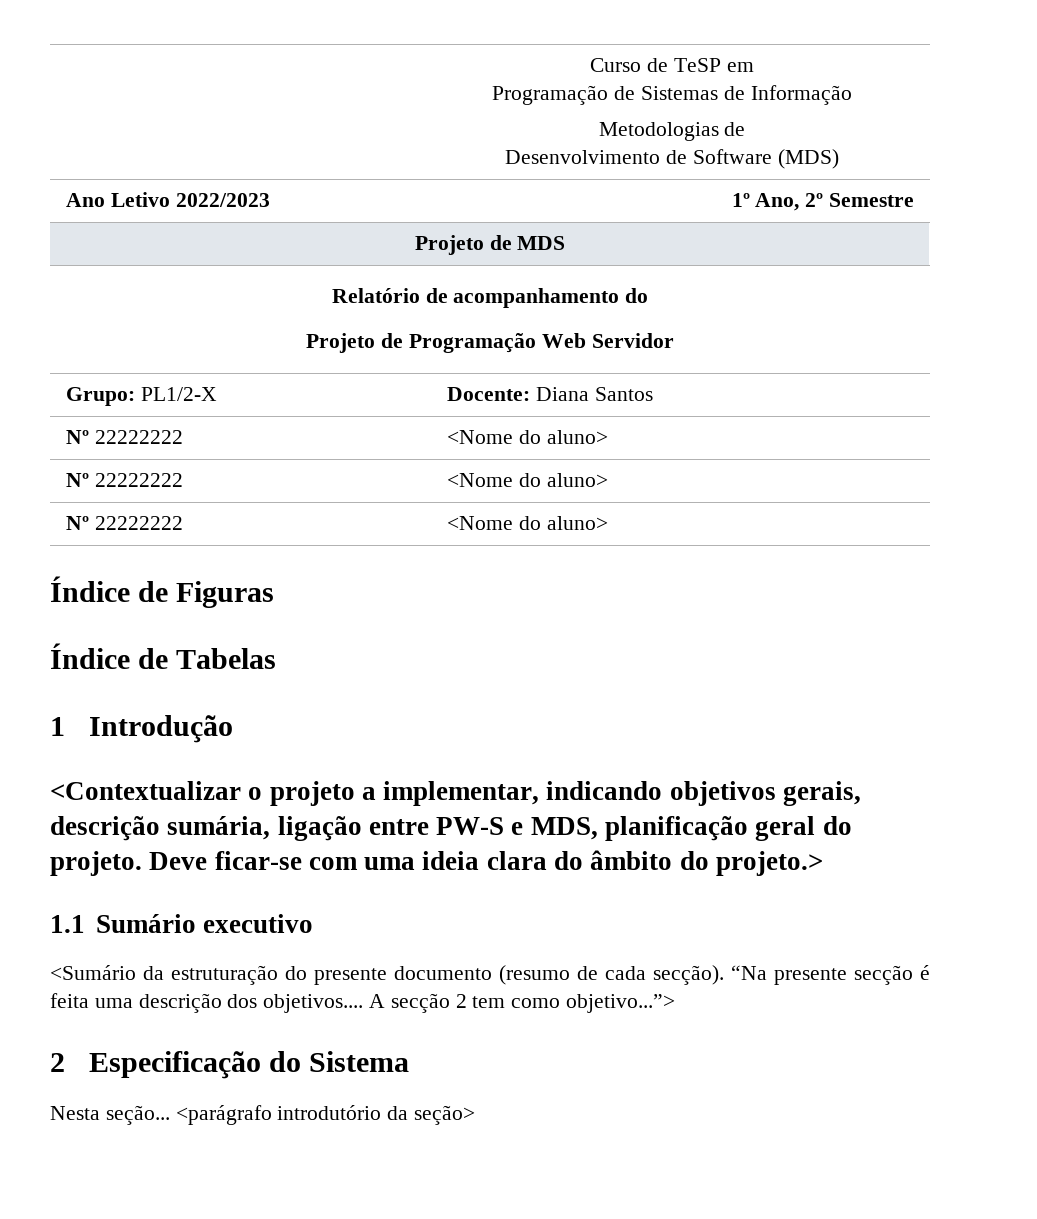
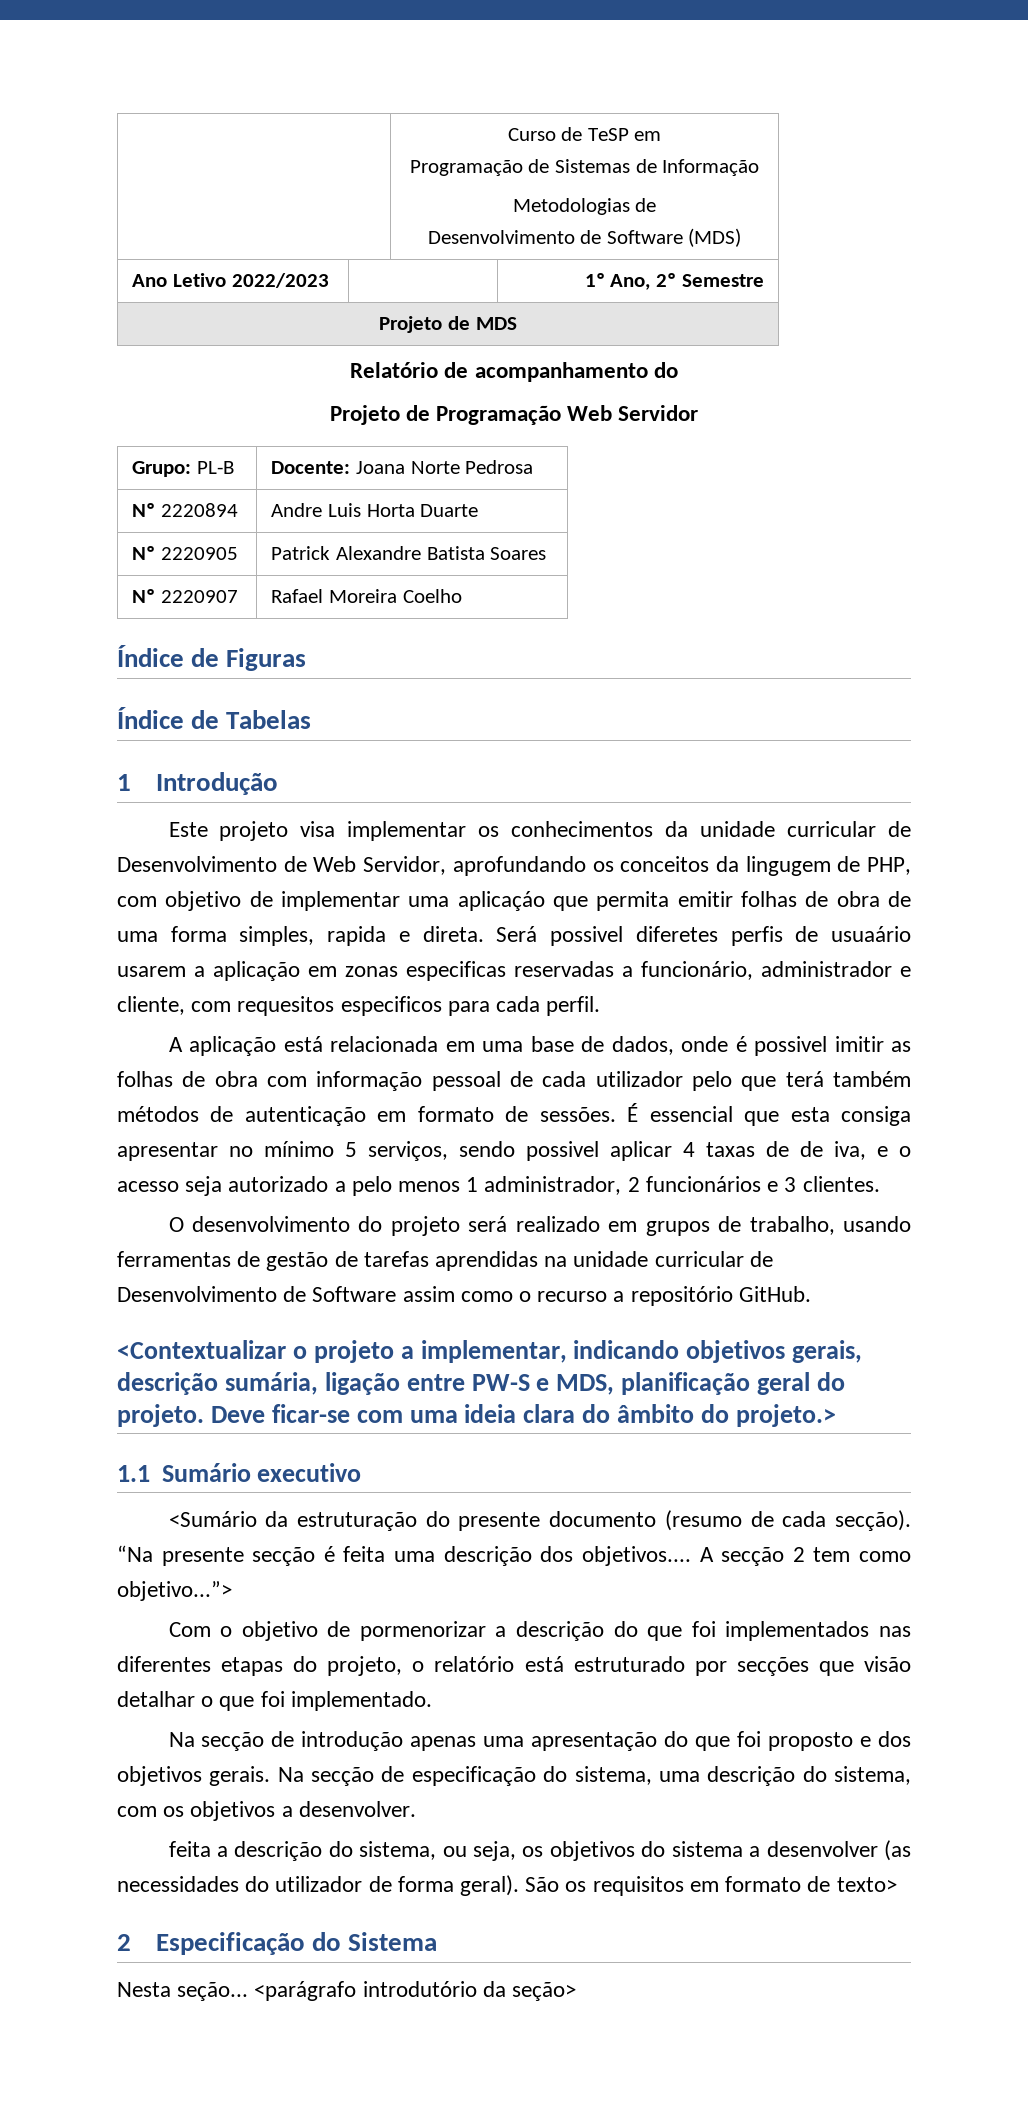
[140,387,217,401] PL1/2-X -> [196,461,234,474] PL-B
[535,387,653,401] [66,430,183,444] [447,430,608,444] [66,473,183,487] [447,473,608,487] [66,516,183,530] [447,516,608,530] Diana Santos // Nº 22222222 | <Nome do aluno> // Nº 22222222 | <Nome do aluno> // Nº 22222222 | <Nome do aluno> -> [355,460,534,474] [132,503,238,517] [271,503,479,517] [132,546,238,560] [271,546,547,560] [132,589,238,603] [271,589,462,603] Joana Norte Pedrosa // Nº 2220894 | Andre Luis Horta Duarte // Nº 2220905 | Patrick Alexandre Batista Soares // Nº 2220907 | Rafael Moreira Coelho
(234, 729) none -> [168,821,911,841] [117,856,912,876] [117,891,912,911] [117,926,912,946] [117,961,911,981] [117,996,601,1016] [168,1036,912,1056] [117,1071,912,1091] [117,1103,912,1126] [117,1141,911,1161] [117,1176,880,1196] [168,1216,912,1236] [117,1251,773,1271] [117,1286,811,1306] // Este projeto visa implementar os conhecimentos da unidade curricular de Desenvolvimento de Web Servidor, aprofundando os conceitos da lingugem de PHP, com objetivo de implementar uma aplicaçáo que permita emitir folhas de obra de uma forma simples, rapida e direta. Será possivel diferetes perfis de usuaário usarem a aplicação em zonas especificas reservadas a funcionário, administrador e cliente, com requesitos especificos para cada perfil. // A aplicação está relacionada em uma base de dados, onde é possivel imitir as folhas de obra com informação pessoal de cada utilizador pelo que terá também métodos de autenticação em formato de sessões. É essencial que esta consiga apresentar no mínimo 5 serviços, sendo possivel aplicar 4 taxas de de iva, e o acesso seja autorizado a pelo menos 1 administrador, 2 funcionários e 3 clientes. // O desenvolvimento do projeto será realizado em grupos de trabalho, usando ferramentas de gestão de tarefas aprendidas na unidade curricular de Desenvolvimento de Software assim como o recurso a repositório GitHub.
(676, 1003) none -> [168,1621,911,1641] [117,1656,911,1676] [117,1691,432,1711] [168,1731,911,1751] [117,1766,911,1786] [117,1801,416,1821] [168,1840,912,1861] [117,1875,897,1896] // Com o objetivo de pormenorizar a descrição do que foi implementados nas diferentes etapas do projeto, o relatório está estruturado por secções que visão detalhar o que foi implementado. // Na secção de introdução apenas uma apresentação do que foi proposto e dos objetivos gerais. Na secção de especificação do sistema, uma descrição do sistema, com os objetivos a desenvolver. // feita a descrição do sistema, ou seja, os objetivos do sistema a desenvolver (as necessidades do utilizador de forma geral). São os requisitos em formato de texto>

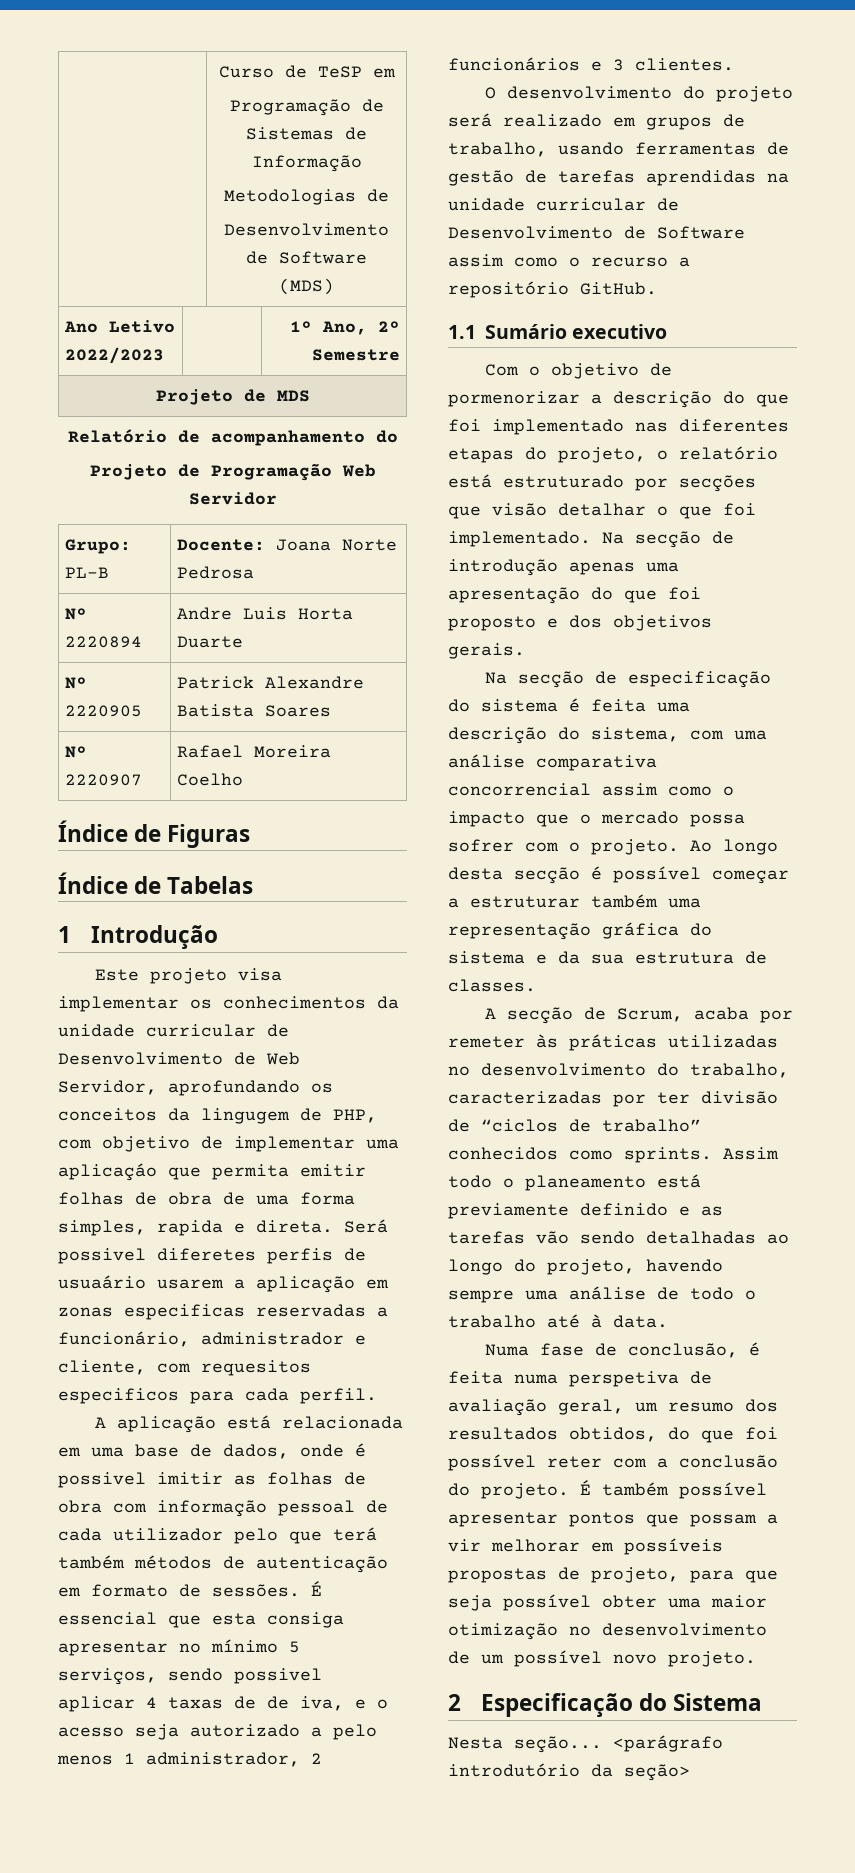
[117,1340,863,1363] [117,1372,845,1395] [117,1404,836,1427] [117,1463,362,1482] [168,1510,911,1531] [117,1545,912,1566] [117,1581,232,1601] <Contextualizar o projeto a implementar, indicando objetivos gerais, descrição sumária, ligação entre PW-S e MDS, planificação geral do projeto. Deve ficar-se com uma ideia clara do âmbito do projeto.> // 1.1 Sumário executivo // <Sumário da estruturação do presente documento (resumo de cada secção). “Na presente secção é feita uma descrição dos objetivos.... A secção 2 tem como objetivo...”> -> [448,324,668,339] 1.1 Sumário executivo
[725,1621,870,1641] implementados -> [492,419,624,435] implementado
(432, 1701) // -> (591, 539) none
(271, 1776) none -> (525, 651) //
[574,1766,652,1785] sistema, -> [481,698,646,712] sistema é feita
[163,1801,416,1821] [168,1840,912,1861] [117,1875,897,1896] os objetivos a desenvolver. // feita a descrição do sistema, ou seja, os objetivos do sistema a desenvolver (as necessidades do utilizador de forma geral). São os requisitos em formato de texto> -> [734,730,767,740] [448,754,657,771] [448,783,734,796] [448,811,745,827] [448,839,778,855] [448,866,789,884] [448,894,701,908] [448,922,712,940] [448,951,767,964] [448,979,536,992] [484,1007,793,1024] [448,1034,778,1051] [448,1063,789,1078] [448,1091,778,1107] [448,1119,701,1132] [448,1147,779,1163] [448,1174,701,1191] [448,1203,723,1219] [448,1231,789,1244] [448,1259,723,1275] [448,1286,756,1303] [448,1314,668,1328] [484,1342,760,1358] [448,1371,712,1387] [448,1399,778,1416] [448,1427,778,1443] [448,1454,778,1471] [448,1480,767,1499] [448,1512,778,1527] [448,1538,723,1555] [448,1567,778,1583] [448,1594,767,1611] [448,1623,767,1640] [448,1650,756,1667] uma análise comparativa concorrencial assim como o impacto que o mercado possa sofrer com o projeto. Ao longo desta secção é possível começar a estruturar também uma representação gráfica do sistema e da sua estrutura de classes. // A secção de Scrum, acaba por remeter às práticas utilizadas no desenvolvimento do trabalho, caracterizadas por ter divisão de “ciclos de trabalho” conhecidos como sprints. Assim todo o planeamento está previamente definido e as tarefas vão sendo detalhadas ao longo do projeto, havendo sempre uma análise de todo o trabalho até à data. // Numa fase de conclusão, é feita numa perspetiva de avaliação geral, um resumo dos resultados obtidos, do que foi possível reter com a conclusão do projeto. É também possível apresentar pontos que possam a vir melhorar em possíveis propostas de projeto, para que seja possível obter uma maior otimização no desenvolvimento de um possível novo projeto.

